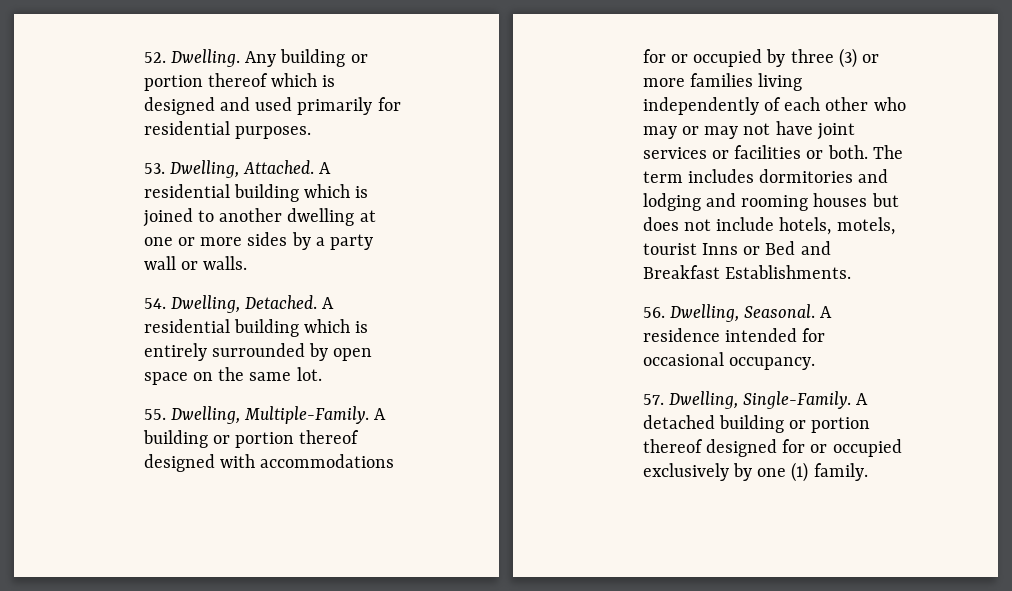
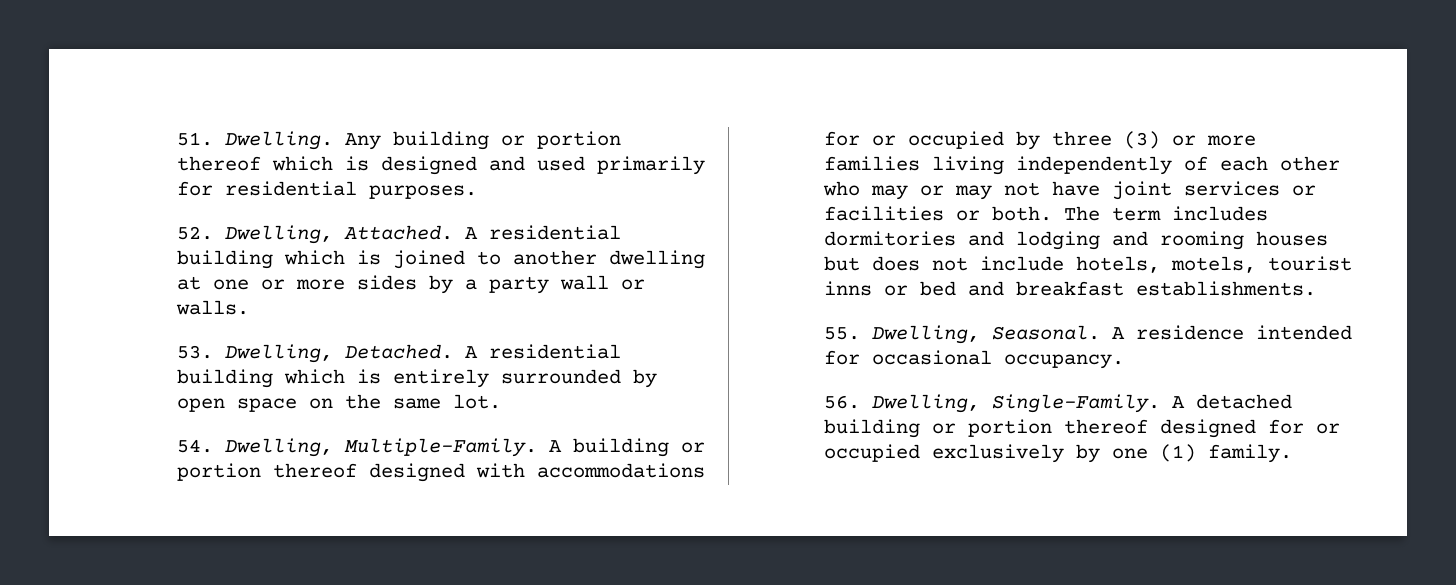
[143,52,166,63] 52. -> [177,132,214,146] 51.
[143,163,165,174] 53. -> [177,226,214,240] 52.
[143,298,166,309] 54. -> [177,345,214,359] 53.
[143,409,166,420] 55. -> [177,439,214,453] 54.
[701,241,831,255] [642,265,851,279] [642,307,665,318] Inns or Bed and Breakfast Establishments. // 56. -> [824,281,1317,296] [824,327,861,340] inns or bed and breakfast establishments. // 55.
[642,394,664,405] 57. -> [824,395,861,409] 56.

